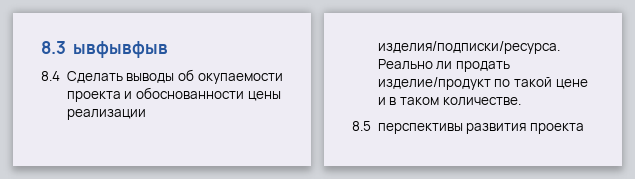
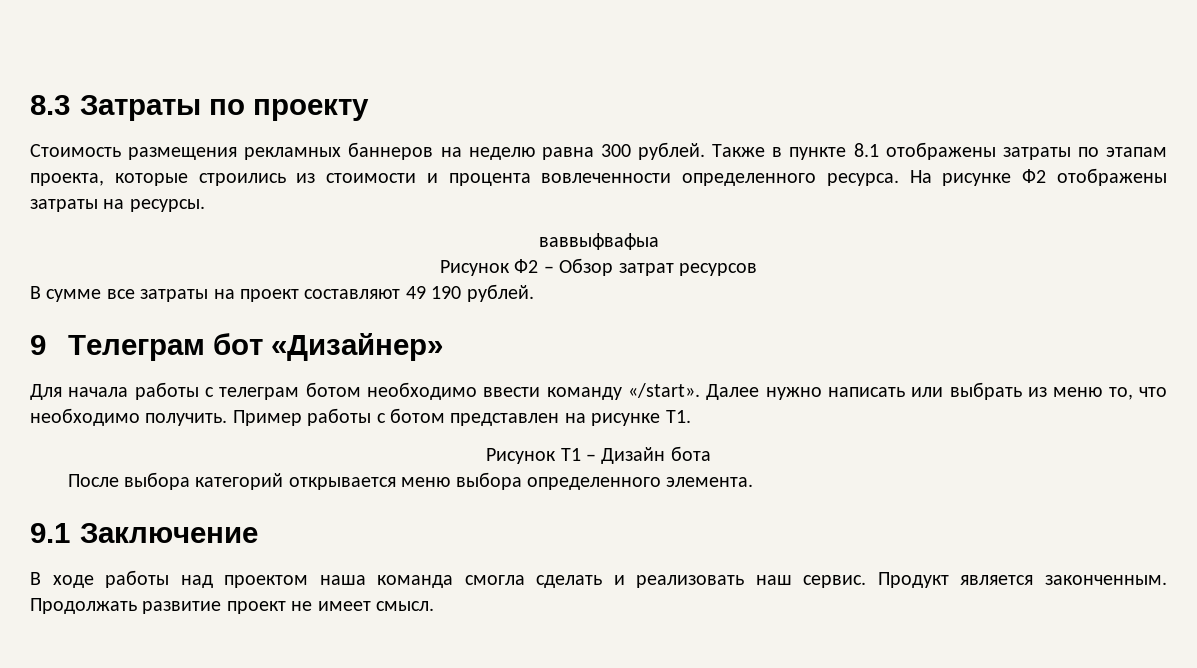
[72,41,168,58] [41,69,283,84] [66,87,281,102] [66,109,146,120] [377,41,560,54] [377,59,511,72] [377,77,588,90] [377,97,521,106] [352,121,585,134] ывфывфыв // 8.4 Сделать выводы об окупаемости проекта и обоснованности цены реализации изделия/подписки/ресурса. Реально ли продать изделие/продукт по такой цене и в таком количестве. // 8.5 перспективы развития проекта -> [80,95,369,121] [30,142,1167,160] [30,168,1167,186] [30,199,205,212] [538,233,659,250] [440,258,757,276] [30,284,534,302] [30,333,443,361] [30,382,1167,400] [30,408,691,426] [486,446,711,464] [67,472,754,490] [30,523,258,543] [30,570,1167,588] [30,598,434,614] Затраты по проекту // Стоимость размещения рекламных баннеров на неделю равна 300 рублей. Также в пункте 8.1 отображены затраты по этапам проекта, которые строились из стоимости и процента вовлеченности определенного ресурса. На рисунке Ф2 отображены затраты на ресурсы. // ваввыфвафыа // Рисунок Ф2 – Обзор затрат ресурсов // В сумме все затраты на проект составляют 49 190 рублей. // 9 Телеграм бот «Дизайнер» // Для начала работы с телеграм ботом необходимо ввести команду «/start». Далее нужно написать или выбрать из меню то, что необходимо получить. Пример работы с ботом представлен на рисунке Т1. // Рисунок Т1 – Дизайн бота // После выбора категорий открывается меню выбора определенного элемента. // 9.1 Заключение // В ходе работы над проектом наша команда смогла сделать и реализовать наш сервис. Продукт является законченным. Продолжать развитие проект не имеет смысл.

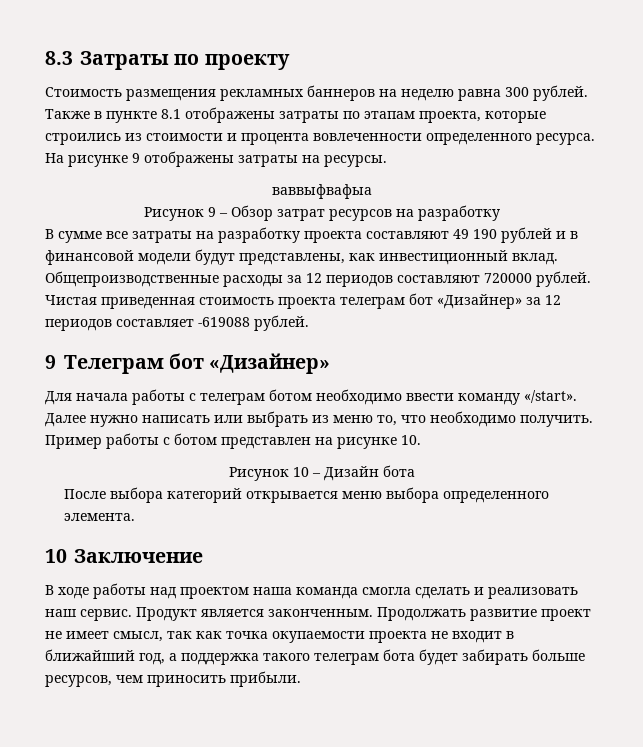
[1022,169,1047,183] Ф2 -> [132,153,140,163] 9
[514,259,539,273] Ф2 -> [207,207,216,217] 9
(757, 269) none -> [395,205,500,221] на разработку
[240,289,299,302] проект -> [218,227,362,243] разработку проекта
(462, 292) none -> [501,227,578,243] [45,249,558,265] [45,271,591,287] [45,293,561,309] [45,317,250,331] рублей и в финансовой модели будут представлены, как инвестиционный вклад. Общепроизводственные расходы за 12 периодов составляют 720000 рублей. Чистая приведенная стоимость проекта телеграм бот «Дизайнер» за 12 периодов составляет -619088
[665,410,691,423] [486,448,581,464] Т1. // Рисунок Т1 -> [401,435,421,445] [228,467,309,481] 10. // Рисунок 10
[30,523,70,543] 9.1 -> [45,549,67,563] 10
[375,601,434,611] смысл. -> [113,631,514,643] [45,649,585,665] [45,671,301,687] смысл, так как точка окупаемости проекта не входит в ближайший год, а поддержка такого телеграм бота будет забирать больше ресурсов, чем приносить прибыли.

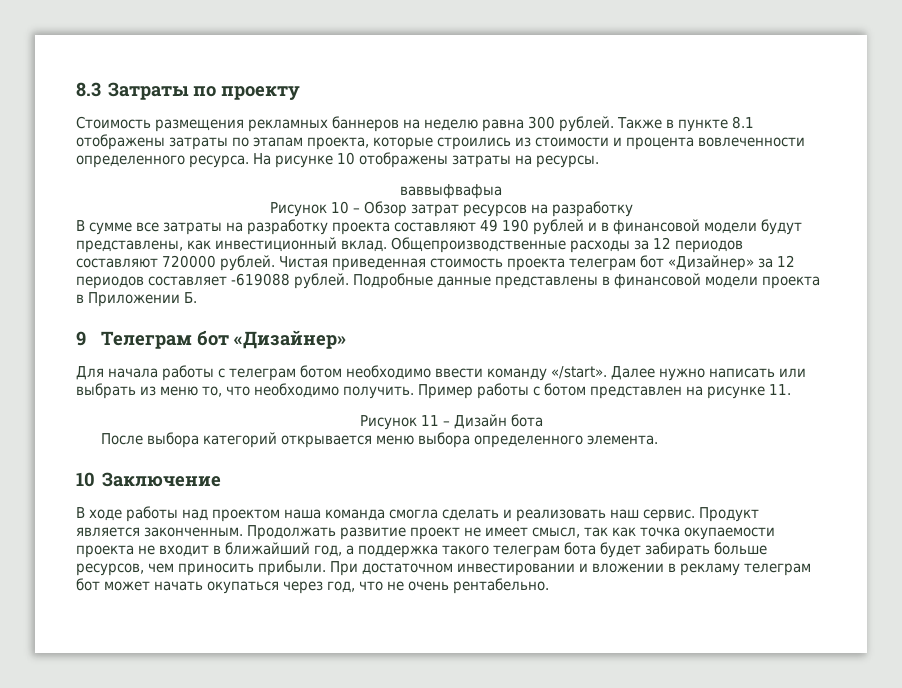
[132,153,140,163] 9 -> [337,152,355,165] 10
[207,207,216,217] 9 -> [330,201,349,214] 10
(309, 323) none -> [353,273,820,289] [76,292,197,307] Подробные данные представлены в финансовой модели проекта в Приложении Б.
[401,435,421,445] [228,467,309,481] 10. // Рисунок 10 -> [769,384,791,395] [359,415,439,430] 11. // Рисунок 11
(301, 679) none -> [330,561,811,576] [76,578,549,594] При достаточном инвестировании и вложении в рекламу телеграм бот может начать окупаться через год, что не очень рентабельно.

